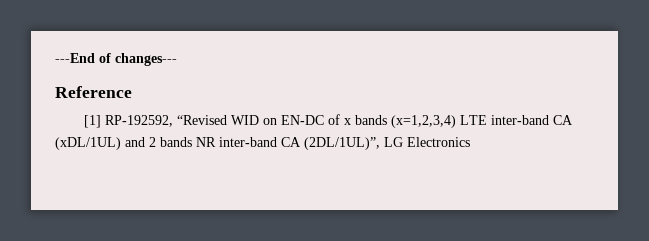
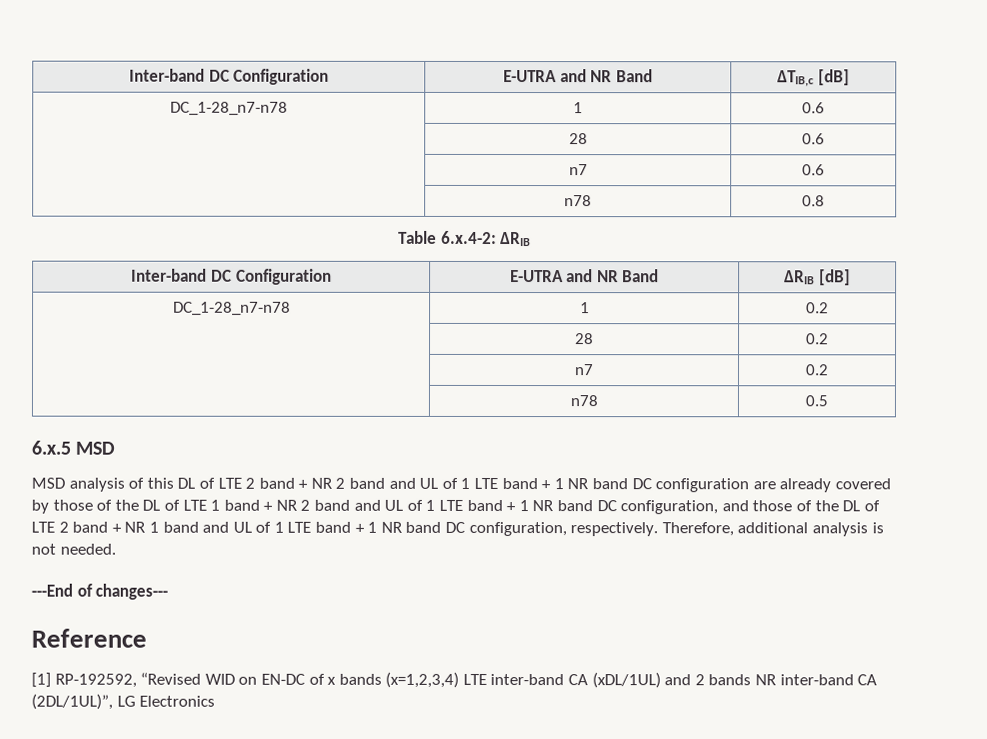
(55, 58) none -> [128,68,330,85] [503,69,653,83] [777,69,850,87] [170,101,288,116] [573,102,583,114] [802,102,825,114] [568,133,588,145] [802,133,825,145] [568,164,588,176] [802,164,825,176] [564,195,592,207] [802,195,825,207] [397,230,532,247] [131,268,332,285] [509,269,660,283] [784,269,851,286] [172,301,291,316] [579,302,590,314] [806,302,829,314] [575,333,594,345] [806,333,829,345] [574,364,594,376] [805,364,829,376] [569,395,598,407] [805,395,828,407] [31,440,116,455] [31,477,891,493] [31,499,880,515] [31,521,884,537] [31,543,116,555] Inter-band DC Configuration | E-UTRA and NR Band | ΔTIB,c [dB] // DC_1-28_n7-n78 | 1 | 0.6 // | 28 | 0.6 // | n7 | 0.6 // | n78 | 0.8 // Table 6.x.4-2: ΔRIB // Inter-band DC Configuration | E-UTRA and NR Band | ΔRIB [dB] // DC_1-28_n7-n78 | 1 | 0.2 // | 28 | 0.2 // | n7 | 0.2 // | n78 | 0.5 // 6.x.5 MSD // MSD analysis of this DL of LTE 2 band + NR 2 band and UL of 1 LTE band + 1 NR band DC configuration are already covered by those of the DL of LTE 1 band + NR 2 band and UL of 1 LTE band + 1 NR band DC configuration, and those of the DL of LTE 2 band + NR 1 band and UL of 1 LTE band + 1 NR band DC configuration, respectively. Therefore, additional analysis is not needed. //

